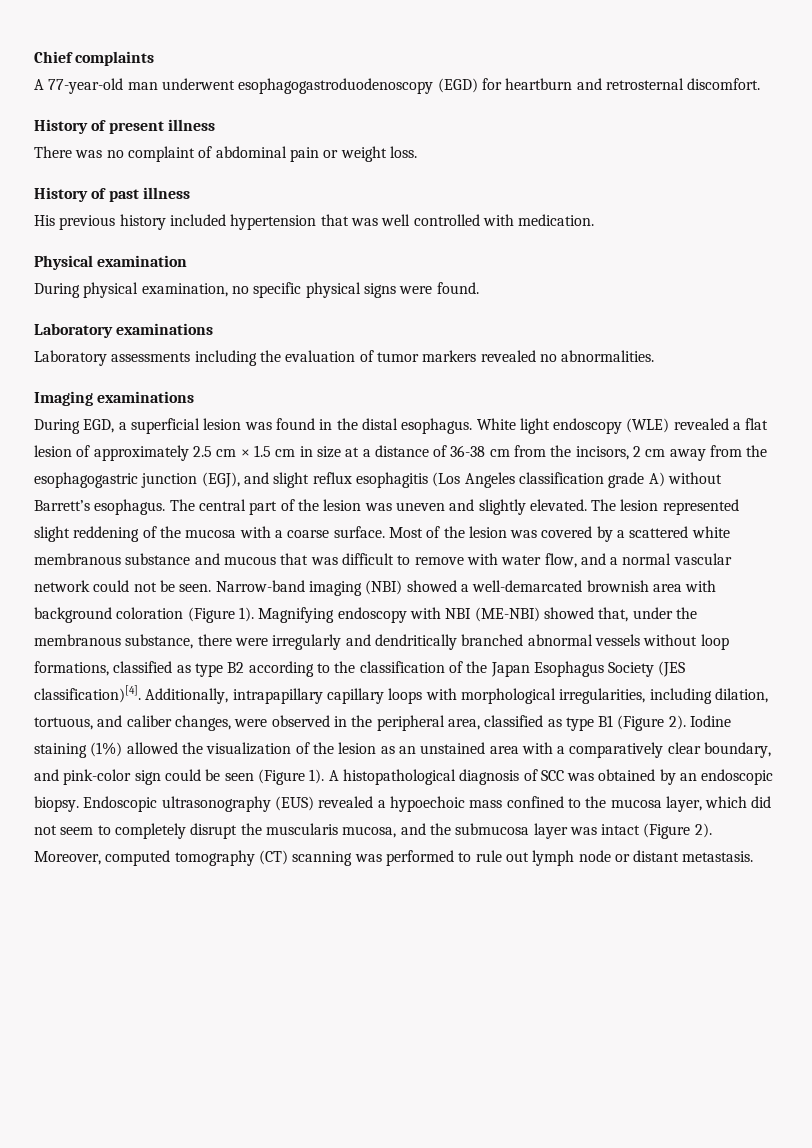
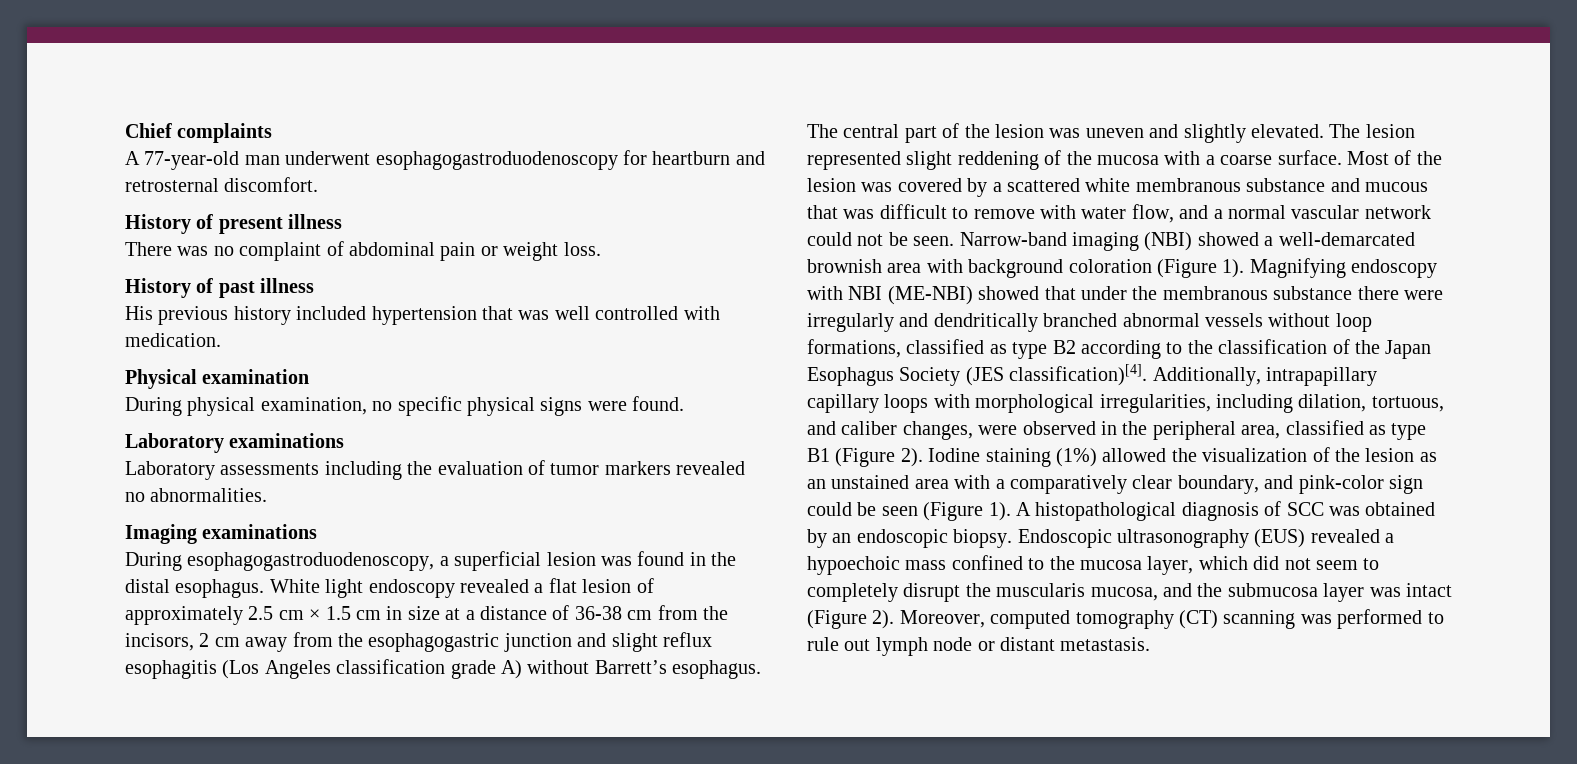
[437,78,478,93] (EGD) -> (618, 160) none
[83,419,115,433] EGD, -> [187,552,435,571] esophagogastroduodenoscopy,
[626,418,670,433] (WLE) -> (455, 588) none
[201,472,240,488] (EGJ), -> (572, 642) none
[598,607,629,622] that, -> [1044,286,1076,300] that
[125,634,194,649] substance, -> [1273,286,1353,300] substance

